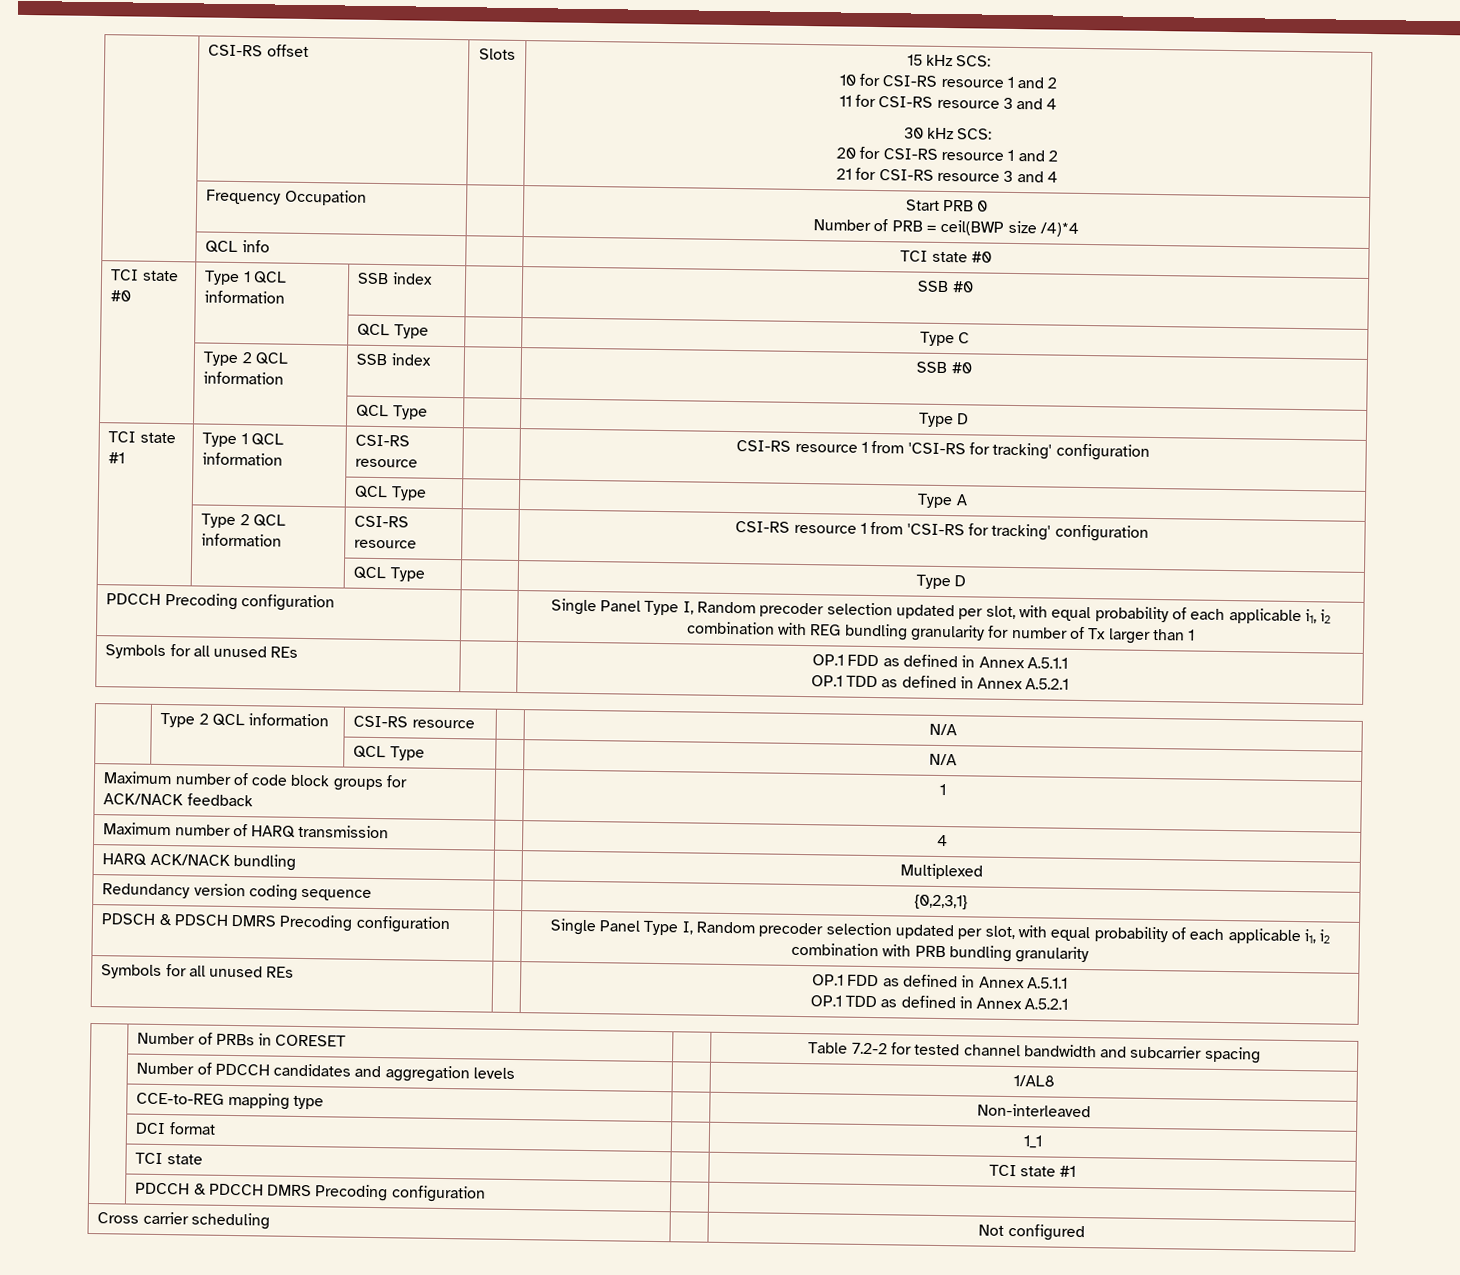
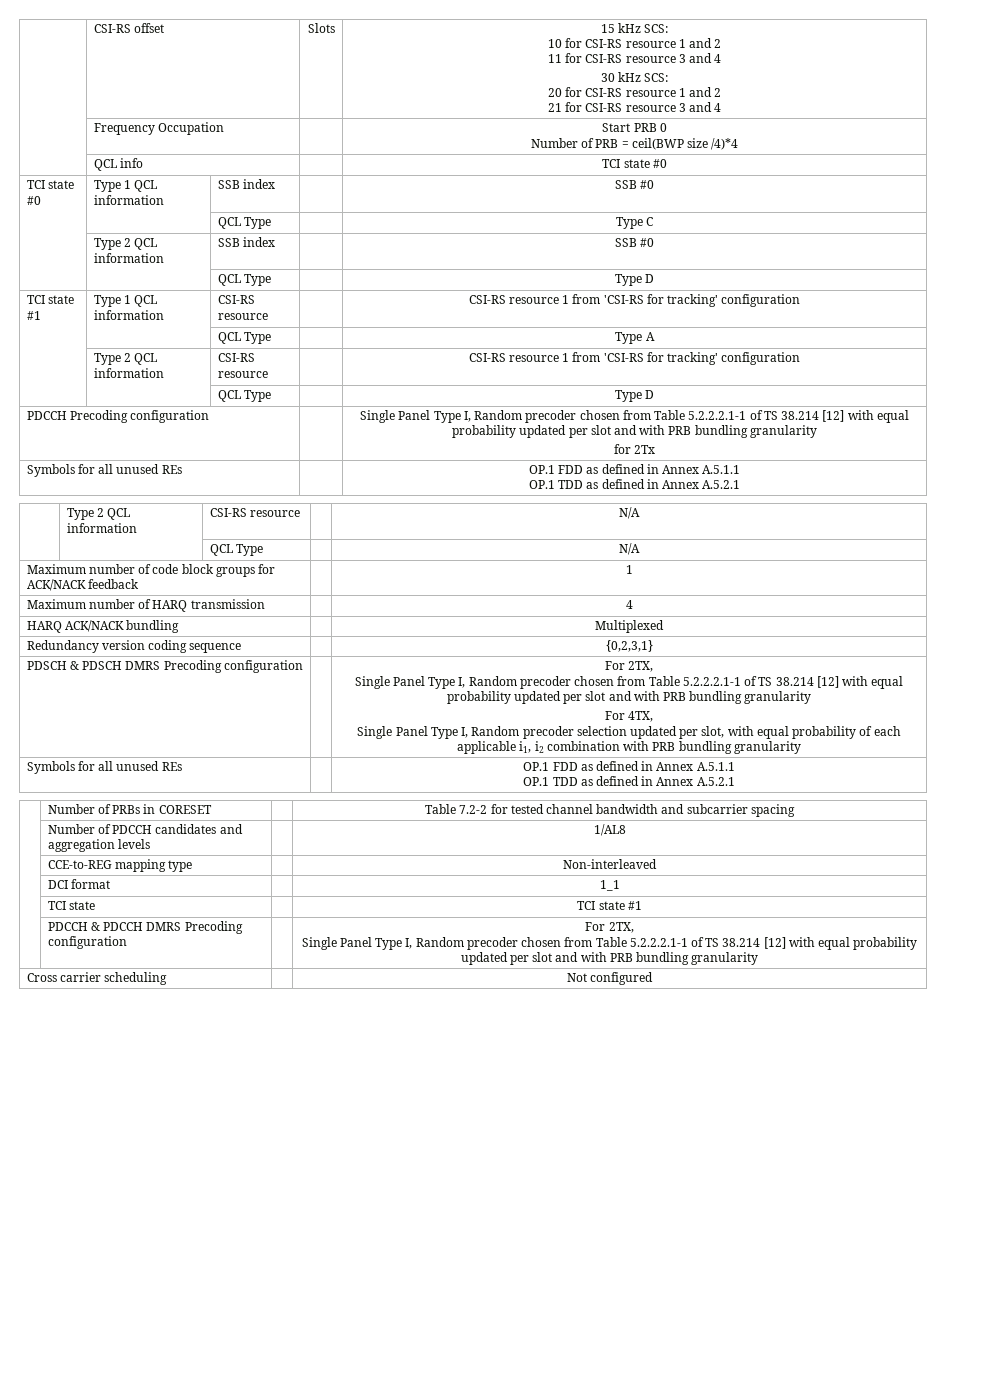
[826,602,1332,625] [686,621,1196,644] selection updated per slot, with equal probability of each applicable i1, i2 combination with REG bundling granularity for number of Tx larger than 1 -> [579,410,909,423] [452,425,817,438] [613,444,656,454] chosen from Table 5.2.2.2.1-1 of TS 38.214 [12] with equal probability updated per slot and with PRB bundling granularity // for 2Tx
(451, 924) none -> [604,661,654,672] [354,676,904,689] [446,691,812,704] [604,711,654,722] For 2TX, // Single Panel Type I, Random precoder chosen from Table 5.2.2.2.1-1 of TS 38.214 [12] with equal probability updated per slot and with PRB bundling granularity // For 4TX, //
(486, 1194) none -> [585,922,634,933] [301,937,918,950] [460,952,759,965] For 2TX, // Single Panel Type I, Random precoder chosen from Table 5.2.2.2.1-1 of TS 38.214 [12] with equal probability updated per slot and with PRB bundling granularity

